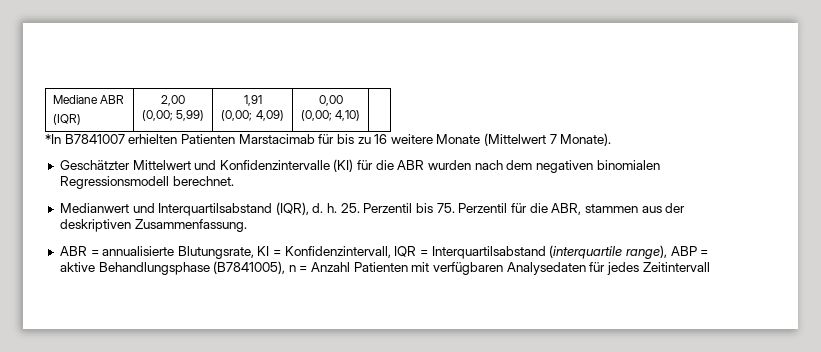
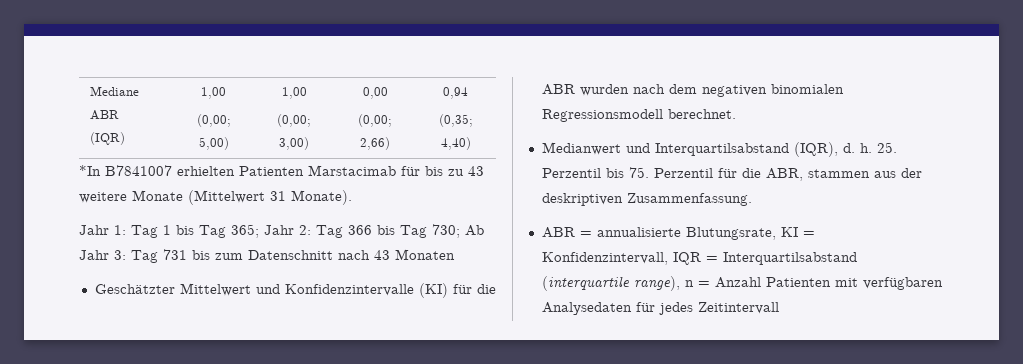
[161,95,185,106] [141,110,205,121] [243,95,262,106] [221,110,284,121] 2,00 // (0,00; 5,99) | 1,91 // (0,00; 4,09) -> [201,87,226,99] [196,114,231,127] [198,137,229,150] [281,87,307,99] [277,114,311,127] [279,137,309,150] 1,00 // (0,00; 5,00) | 1,00 // (0,00; 3,00)
[335,110,361,121] 4,10) | -> [360,137,390,150] [443,87,468,99] [438,114,473,127] [440,137,471,150] 2,66) | 0,94 // (0,35; 4,40)
[374,134,388,144] 16 -> [468,166,484,176] 43
[549,134,557,144] 7 -> [270,191,286,201] 31
(612, 139) none -> [79,224,484,238] [79,249,455,263] // Jahr 1: Tag 1 bis Tag 365; Jahr 2: Tag 366 bis Tag 730; Ab Jahr 3: Tag 731 bis zum Datenschnitt nach 43 Monaten
[670,246,709,256] [59,261,286,275] ABP = aktive Behandlungsphase (B7841005), -> (680, 283) none

